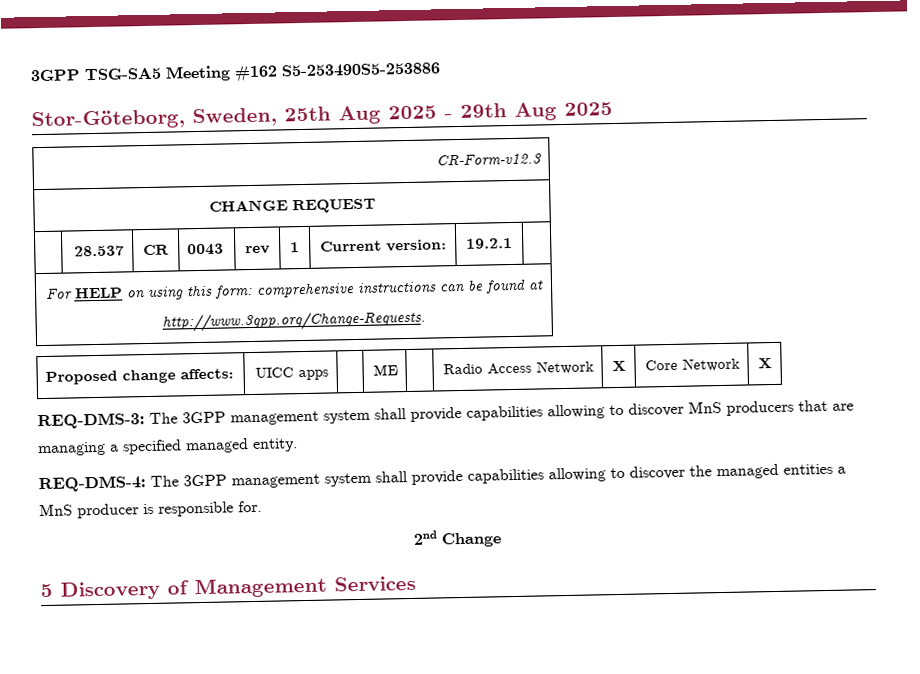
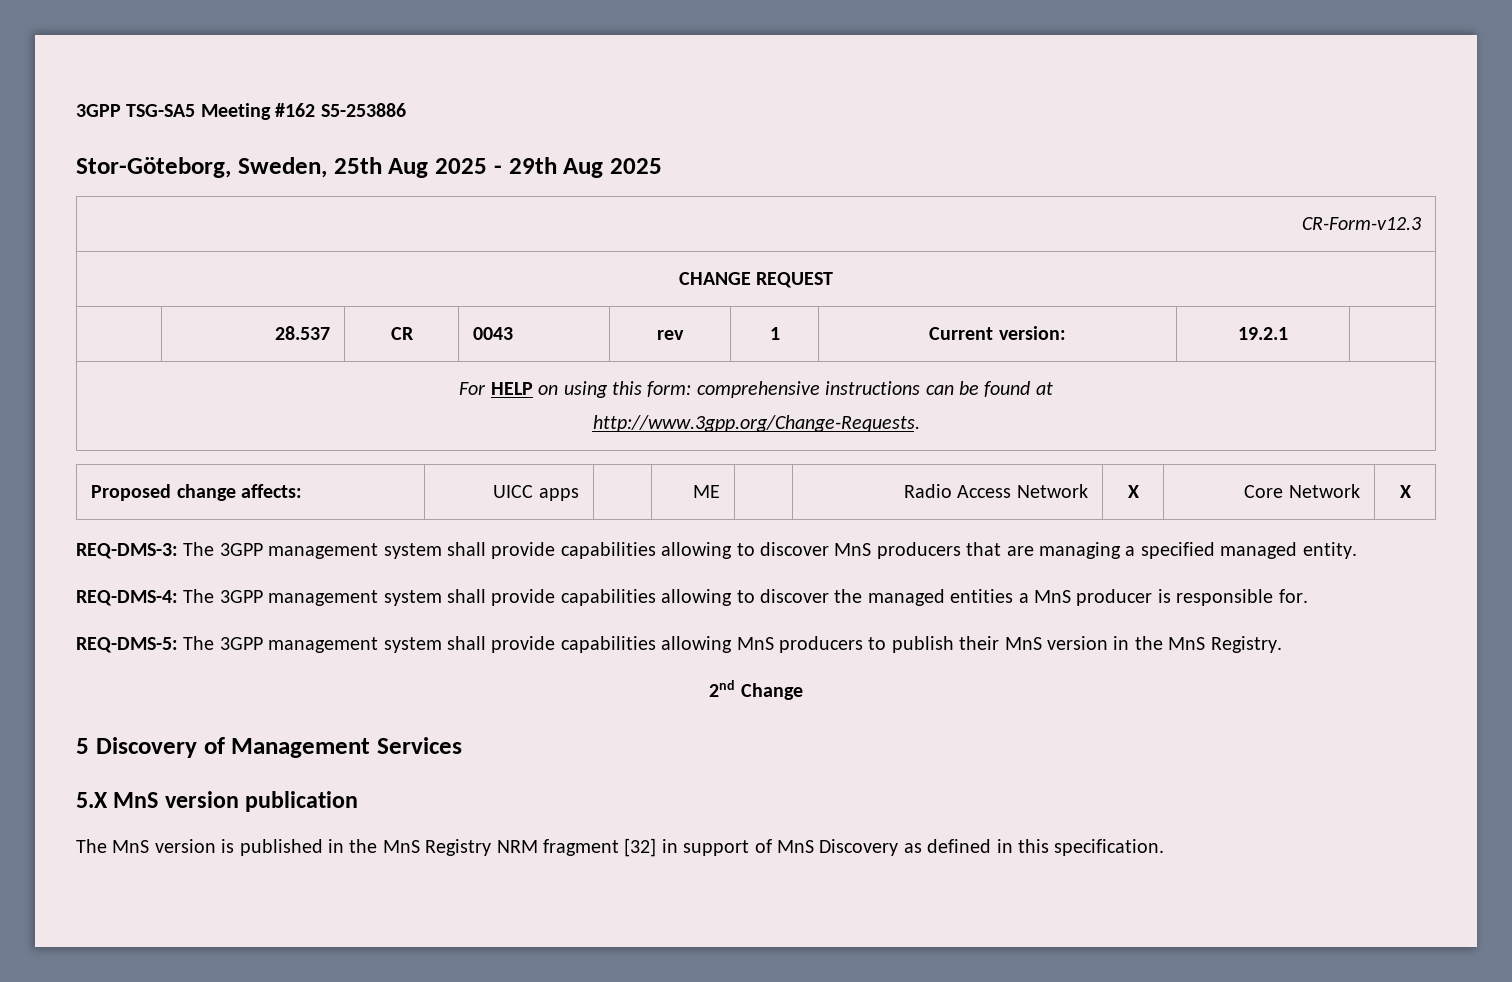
[281,62,440,78] S5-253490S5-253886 -> [320,103,406,117] S5-253886
(262, 506) none -> [76,636,1282,653] // REQ-DMS-5: The 3GPP management system shall provide capabilities allowing MnS producers to publish their MnS version in the MnS Registry.
(416, 583) none -> [76,791,359,812] [76,838,1165,857] // 5.X MnS version publication // The MnS version is published in the MnS Registry NRM fragment [32] in support of MnS Discovery as defined in this specification.

